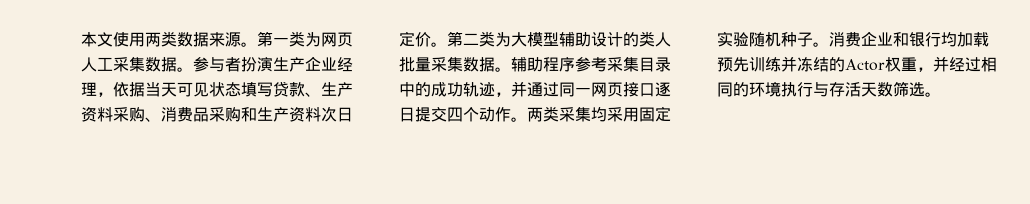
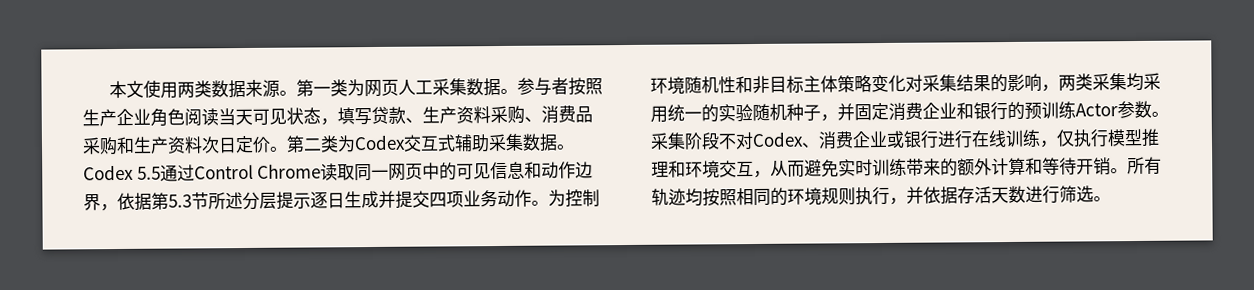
[241,57,273,72] 扮演 -> [567,77,603,96] 按照
[337,57,353,72] [81,82,145,97] 经理，依据 -> [150,108,219,127] 角色阅读
(241, 89) none -> [320,118,338,126] ，
[511,31,671,47] [399,56,671,72] [399,81,671,97] [399,107,527,122] 大模型辅助设计的类人批量采集数据。辅助程序参考采集目录中的成功轨迹，并通过同一网页接口逐日提交四个动作。 -> [354,133,575,153] [83,161,594,182] [83,189,600,212] [650,73,1059,95] Codex交互式辅助采集数据。Codex 5.5通过Control Chrome读取同一网页中的可见信息和动作边界，依据第5.3节所述分层提示逐日生成并提交四项业务动作。为控制环境随机性和非目标主体策略变化对采集结果的影响，
[639,106,671,122] 固定 -> [667,104,719,123] 统一的
[813,42,829,47] 。 -> [820,102,889,122] ，并固定
[941,32,989,47] [717,56,997,72] [717,81,829,97] 均加载预先训练并冻结的Actor权重，并经过相同的环境执行与 -> [1007,100,1169,121] [650,128,1160,150] [651,156,1162,179] [651,186,958,207] 的预训练Actor参数。采集阶段不对Codex、消费企业或银行进行在线训练，仅执行模型推理和环境交互，从而避免实时训练带来的额外计算和等待开销。所有轨迹均按照相同的环境规则执行，并依据
(893, 89) none -> [1025,185,1060,204] 进行

